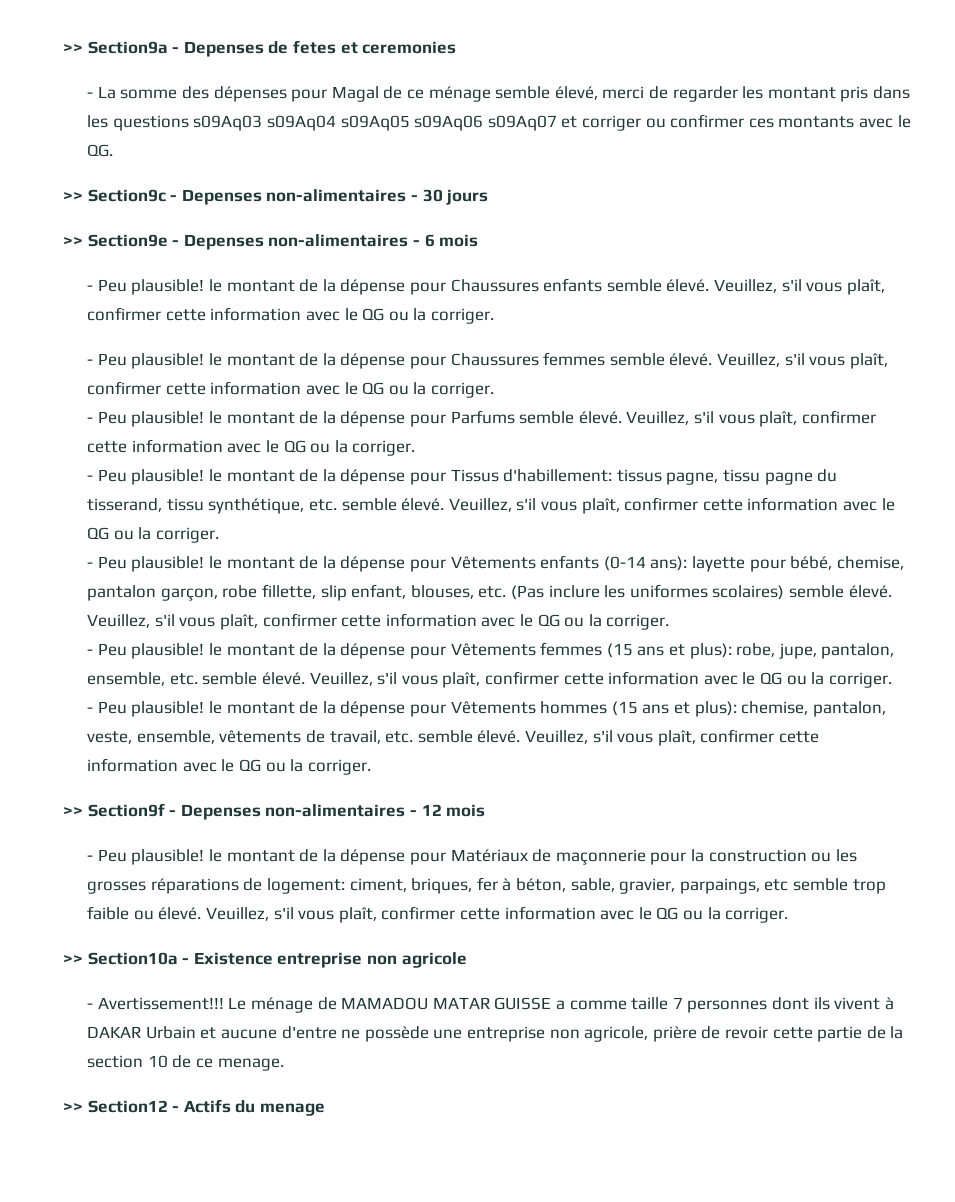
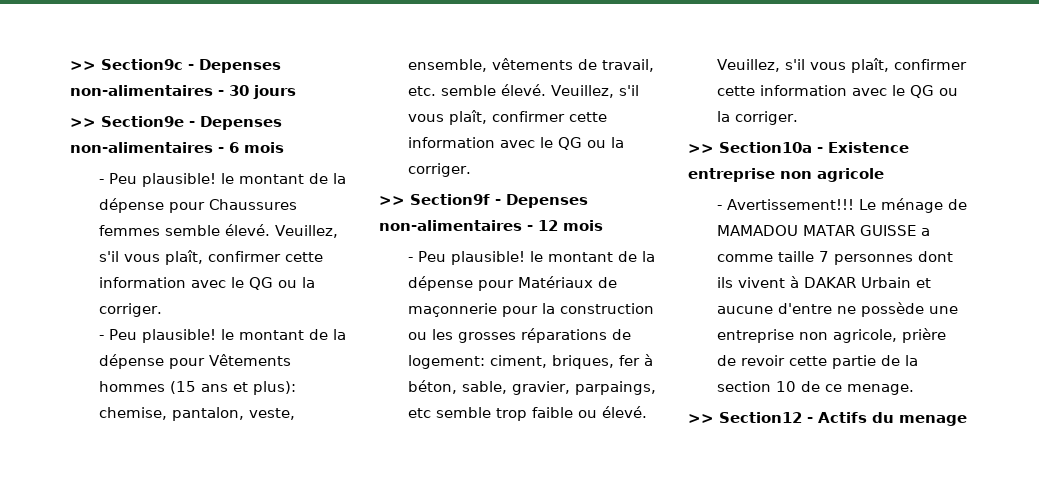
[63,40,457,57] [87,86,910,102] [87,114,911,131] [87,144,114,157] [63,192,83,201] >> Section9a - Depenses de fetes et ceremonies // - La somme des dépenses pour Magal de ce ménage semble élevé, merci de regarder les montant pris dans les questions s09Aq03 s09Aq04 s09Aq05 s09Aq06 s09Aq07 et corriger ou confirmer ces montants avec le QG. // >> -> [70,61,96,70] >>
[87,278,885,295] [87,307,494,324] // - Peu plausible! le montant de la dépense pour Chaussures enfants semble élevé. Veuillez, s'il vous plaît, confirmer cette information avec le QG ou la corriger. -> (284, 147) none
[87,410,876,427] [87,439,416,456] [87,469,838,485] [87,497,895,514] [87,527,220,543] [87,555,904,572] [87,584,892,601] [87,613,670,630] [87,642,895,659] [87,671,892,688] // - Peu plausible! le montant de la dépense pour Parfums semble élevé. Veuillez, s'il vous plaît, confirmer cette information avec le QG ou la corriger. // - Peu plausible! le montant de la dépense pour Tissus d'habillement: tissus pagne, tissu pagne du tisserand, tissu synthétique, etc. semble élevé. Veuillez, s'il vous plaît, confirmer cette information avec le QG ou la corriger. // - Peu plausible! le montant de la dépense pour Vêtements enfants (0-14 ans): layette pour bébé, chemise, pantalon garçon, robe fillette, slip enfant, blouses, etc. (Pas inclure les uniformes scolaires) semble élevé. Veuillez, s'il vous plaît, confirmer cette information avec le QG ou la corriger. // - Peu plausible! le montant de la dépense pour Vêtements femmes (15 ans et plus): robe, jupe, pantalon, ensemble, etc. semble élevé. Veuillez, s'il vous plaît, confirmer cette information avec le QG ou la corriger. -> (162, 310) none

